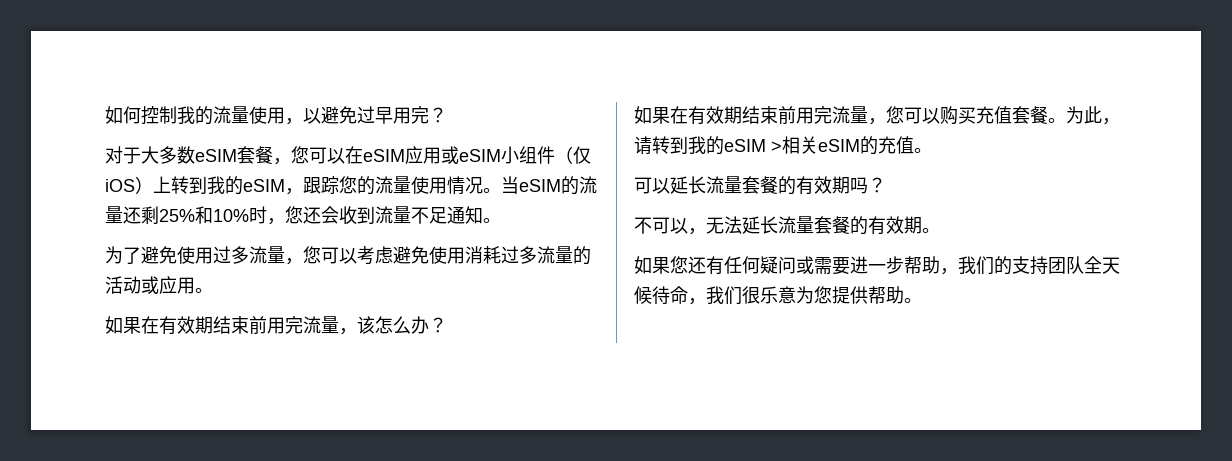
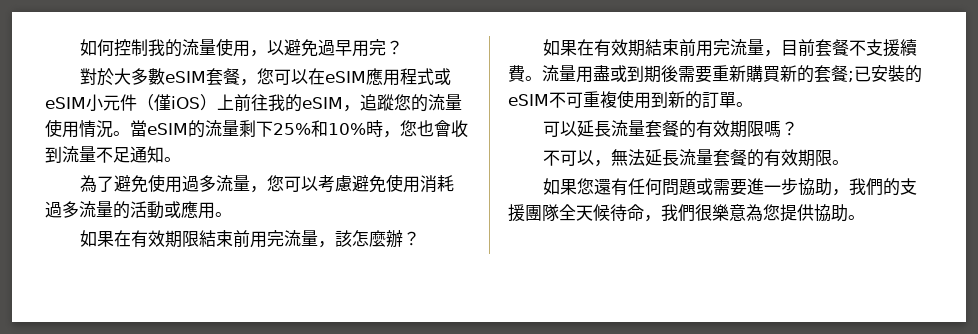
[357,106,375,124] 过 -> [317,39,335,56] 過
[105,146,195,164] 对于大多数 -> [79,68,165,86] 對於大多數
[405,146,591,164] 应用或eSIM小组件（仅 -> [365,68,451,86] [45,94,171,112] 應用程式或eSIM小元件（僅
[171,176,207,194] 转到 -> [234,94,268,112] 前往
[303,176,339,194] 跟踪 -> [360,94,394,111] 追蹤
[465,176,519,194] 况。当 -> [96,120,147,138] 況。當
[123,206,159,224] 还剩 -> [239,120,273,137] 剩下
[249,206,339,225] 时，您还会 -> [366,120,451,138] 時，您也會
[105,246,123,264] 为 -> [79,175,97,193] 為
[213,246,231,264] 过 -> [181,175,199,192] 過
[375,246,393,264] 虑 -> [334,175,352,192] 慮
[501,246,519,264] 过 -> [45,201,62,218] 過
[123,276,177,294] 动或应 -> [147,201,198,219] 動或應
[213,316,429,335] 结束前用完流量，该怎么办 -> [181,230,403,248] 限結束前用完流量，該怎麼辦
[742,106,1120,125] [634,136,914,155] 结束前用完流量，您可以购买充值套餐。为此，请转到我的eSIM >相关eSIM的充值 -> [644,39,917,57] [508,65,922,83] [508,90,736,109] 結束前用完流量，目前套餐不支援續費。流量用盡或到期後需要重新購買新的套餐;已安裝的eSIM不可重複使用到新的訂單
[688,176,868,195] 长流量套餐的有效期吗 -> [593,120,781,138] 長流量套餐的有效期限嗎
[706,216,922,235] 无法延长流量套餐的有效期 -> [610,149,832,167] 無法延長流量套餐的有效期限
[688,256,1120,275] [634,286,886,305] 还有任何疑问或需要进一步帮助，我们的支持团队全天候待命，我们很乐意为您提供帮 -> [593,178,917,196] [508,204,831,222] 還有任何問題或需要進一步協助，我們的支援團隊全天候待命，我們很樂意為您提供協

